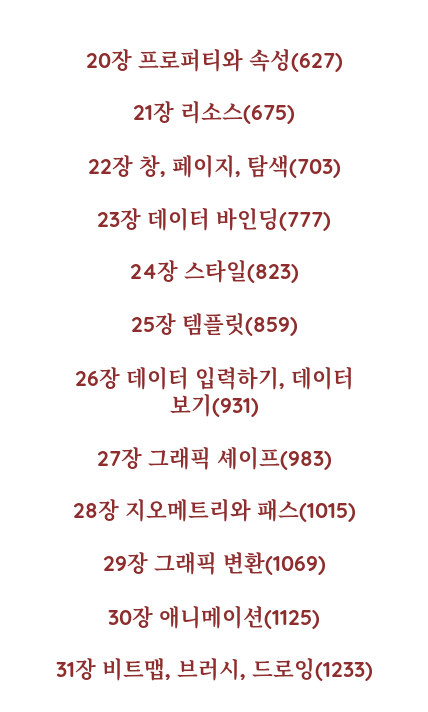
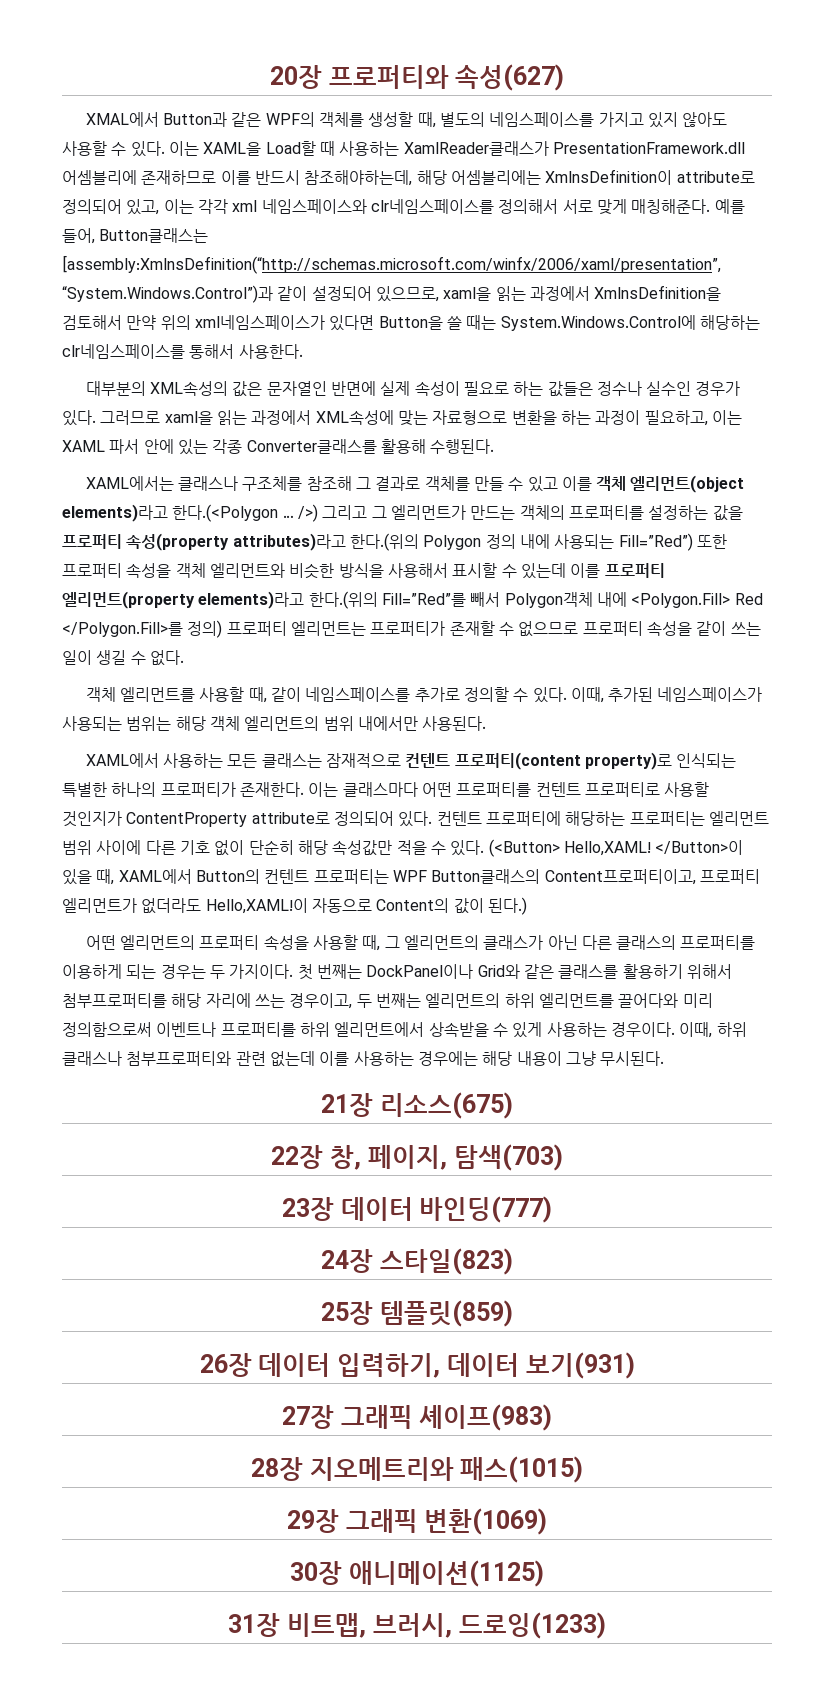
(343, 60) none -> [85,112,728,128] [62,141,745,157] [62,169,755,186] [62,199,745,215] [62,228,209,244] [62,255,721,274] [62,285,722,303] [62,315,760,331] [62,344,303,359] [85,381,741,397] [62,410,742,426] [62,439,495,455] [85,475,745,493] [62,504,743,522] [62,533,727,551] [62,563,665,579] [62,591,763,609] [62,620,761,638] [62,650,184,666] [85,687,763,703] [62,716,487,731] [85,752,737,770] [62,782,710,797] [62,811,769,827] [62,839,744,857] [62,869,760,885] [62,897,527,915] [85,935,756,951] [62,964,732,980] [62,993,713,1009] [62,1022,747,1038] [62,1051,665,1067] // XMAL에서 Button과 같은 WPF의 객체를 생성할 때, 별도의 네임스페이스를 가지고 있지 않아도 사용할 수 있다. 이는 XAML을 Load할 때 사용하는 XamlReader클래스가 PresentationFramework.dll 어셈블리에 존재하므로 이를 반드시 참조해야하는데, 해당 어셈블리에는 XmlnsDefinition이 attribute로 정의되어 있고, 이는 각각 xml 네임스페이스와 clr네임스페이스를 정의해서 서로 맞게 매칭해준다. 예를 들어, Button클래스는 [assembly:XmlnsDefinition(“http://schemas.microsoft.com/winfx/2006/xaml/presentation”, “System.Windows.Control”)과 같이 설정되어 있으므로, xaml을 읽는 과정에서 XmlnsDefinition을 검토해서 만약 위의 xml네임스페이스가 있다면 Button을 쓸 때는 System.Windows.Control에 해당하는 clr네임스페이스를 통해서 사용한다. // 대부분의 XML속성의 값은 문자열인 반면에 실제 속성이 필요로 하는 값들은 정수나 실수인 경우가 있다. 그러므로 xaml을 읽는 과정에서 XML속성에 맞는 자료형으로 변환을 하는 과정이 필요하고, 이는 XAML 파서 안에 있는 각종 Converter클래스를 활용해 수행된다. // XAML에서는 클래스나 구조체를 참조해 그 결과로 객체를 만들 수 있고 이를 객체 엘리먼트(object elements)라고 한다.(<Polygon … />) 그리고 그 엘리먼트가 만드는 객체의 프로퍼티를 설정하는 값을 프로퍼티 속성(property attributes)라고 한다.(위의 Polygon 정의 내에 사용되는 Fill=”Red”) 또한 프로퍼티 속성을 객체 엘리먼트와 비슷한 방식을 사용해서 표시할 수 있는데 이를 프로퍼티 엘리먼트(property elements)라고 한다.(위의 Fill=”Red”를 빼서 Polygon객체 내에 <Polygon.Fill> Red </Polygon.Fill>를 정의) 프로퍼티 엘리먼트는 프로퍼티가 존재할 수 없으므로 프로퍼티 속성을 같이 쓰는 일이 생길 수 없다. // 객체 엘리먼트를 사용할 때, 같이 네임스페이스를 추가로 정의할 수 있다. 이때, 추가된 네임스페이스가 사용되는 범위는 해당 객체 엘리먼트의 범위 내에서만 사용된다. // XAML에서 사용하는 모든 클래스는 잠재적으로 컨텐트 프로퍼티(content property)로 인식되는 특별한 하나의 프로퍼티가 존재한다. 이는 클래스마다 어떤 프로퍼티를 컨텐트 프로퍼티로 사용할 것인지가 ContentProperty attribute로 정의되어 있다. 컨텐트 프로퍼티에 해당하는 프로퍼티는 엘리먼트 범위 사이에 다른 기호 없이 단순히 해당 속성값만 적을 수 있다. (<Button> Hello,XAML! </Button>이 있을 때, XAML에서 Button의 컨텐트 프로퍼티는 WPF Button클래스의 Content프로퍼티이고, 프로퍼티 엘리먼트가 없더라도 Hello,XAML!이 자동으로 Content의 값이 된다.) // 어떤 엘리먼트의 프로퍼티 속성을 사용할 때, 그 엘리먼트의 클래스가 아닌 다른 클래스의 프로퍼티를 이용하게 되는 경우는 두 가지이다. 첫 번째는 DockPanel이나 Grid와 같은 클래스를 활용하기 위해서 첨부프로퍼티를 해당 자리에 쓰는 경우이고, 두 번째는 엘리먼트의 하위 엘리먼트를 끌어다와 미리 정의함으로써 이벤트나 프로퍼티를 하위 엘리먼트에서 상속받을 수 있게 사용하는 경우이다. 이때, 하위 클래스나 첨부프로퍼티와 관련 없는데 이를 사용하는 경우에는 해당 내용이 그냥 무시된다.

